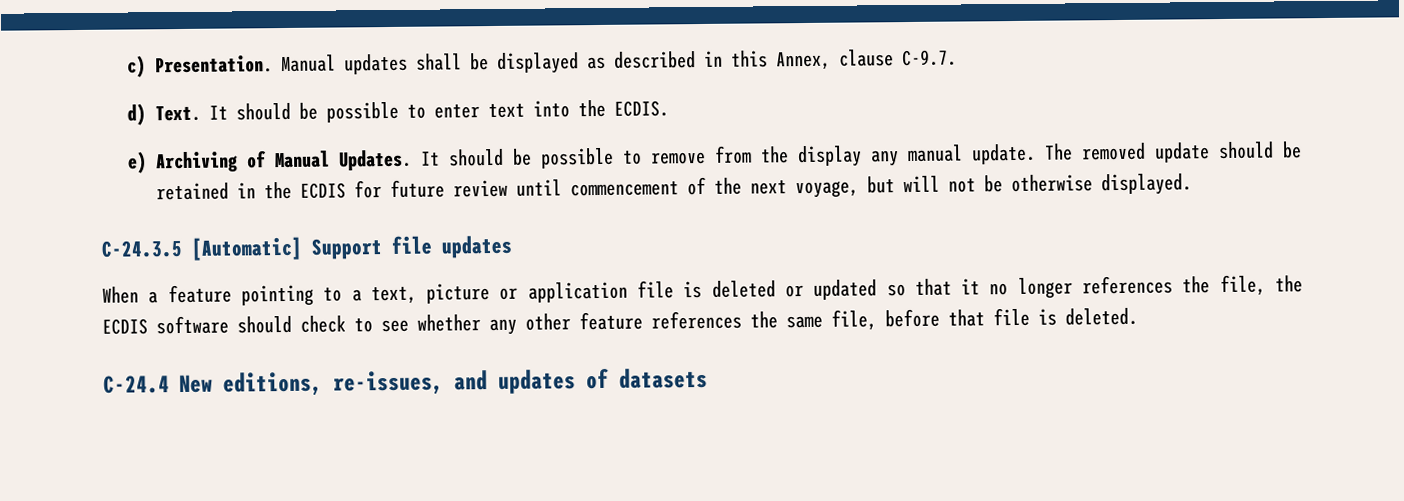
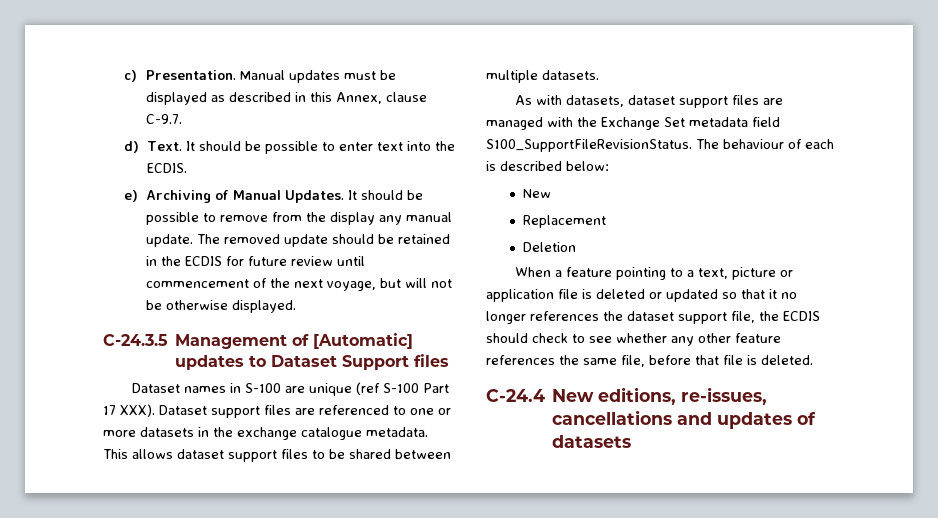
[416,53,463,71] shall -> [343,71,376,80] must
[191,234,513,261] [Automatic] Support file updates -> [175,333,414,349] [175,354,450,370] [132,382,450,396] [103,404,451,418] [103,427,428,440] [103,449,451,462] [486,70,599,83] [515,95,784,108] [486,117,780,130] [486,139,834,152] [486,161,609,171] [523,189,552,198] [523,215,607,228] [523,242,577,252] Management of [Automatic] updates to Dataset Support files // Dataset names in S-100 are unique (ref S-100 Part 17 XXX). Dataset support files are referenced to one or more datasets in the exchange catalogue metadata. This allows dataset support files to be shared between multiple datasets. // As with datasets, dataset support files are managed with the Exchange Set metadata field S100_SupportFileRevisionStatus. The behaviour of each is described below: // New // Replacement // Deletion
(1211, 285) none -> [627,311,727,324] dataset support
[156,315,229,335] software -> (820, 316) none
(444, 383) none -> [552,410,673,425] cancellations

